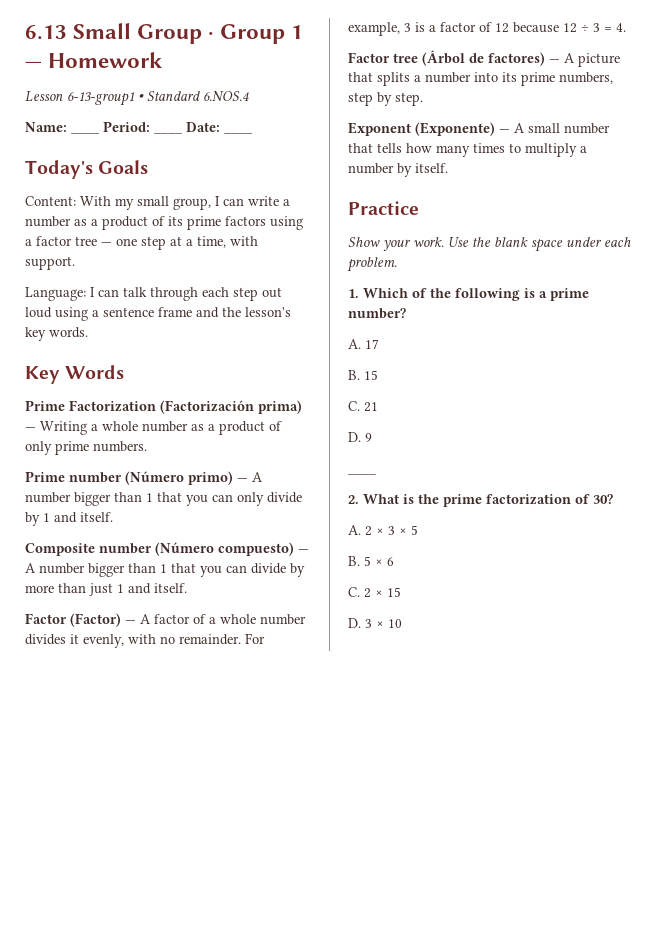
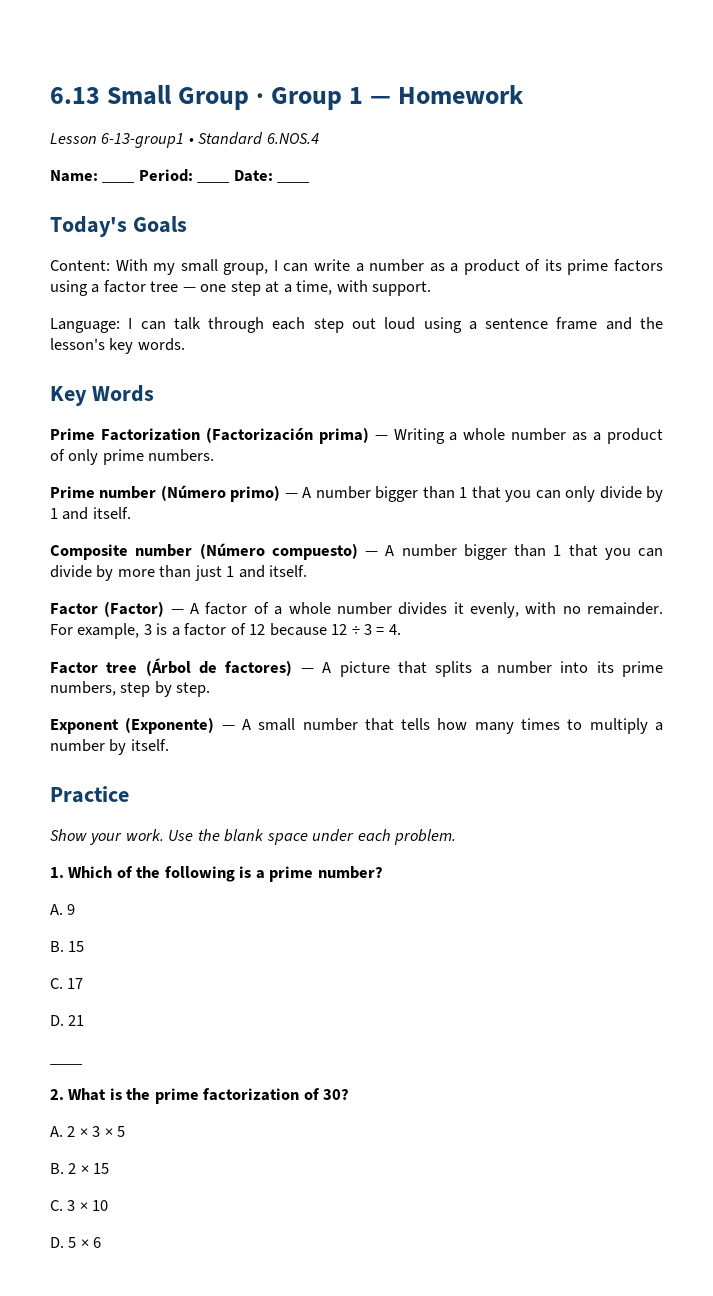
[365,339,379,349] 17 -> [67,904,76,915] 9
[364,402,378,412] [348,432,372,442] 21 // D. 9 -> [67,978,84,989] [50,1015,85,1026] 17 // D. 21
[364,556,394,566] [348,587,360,597] 5 × 6 // C. -> (64, 1168) none
[348,618,361,628] D. -> [50,1200,63,1211] C.
(402, 623) none -> [50,1237,102,1248] // D. 5 × 6

